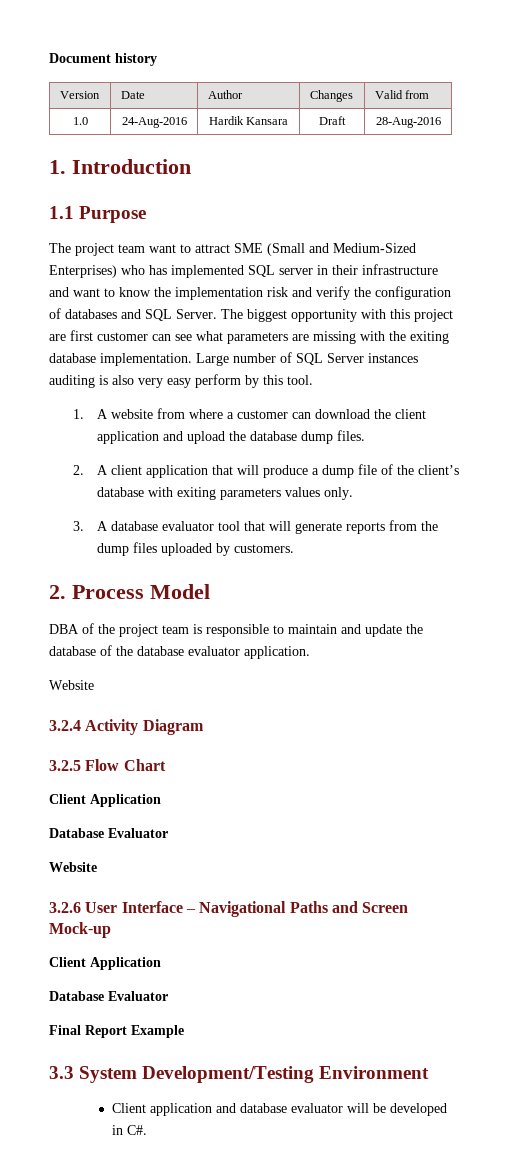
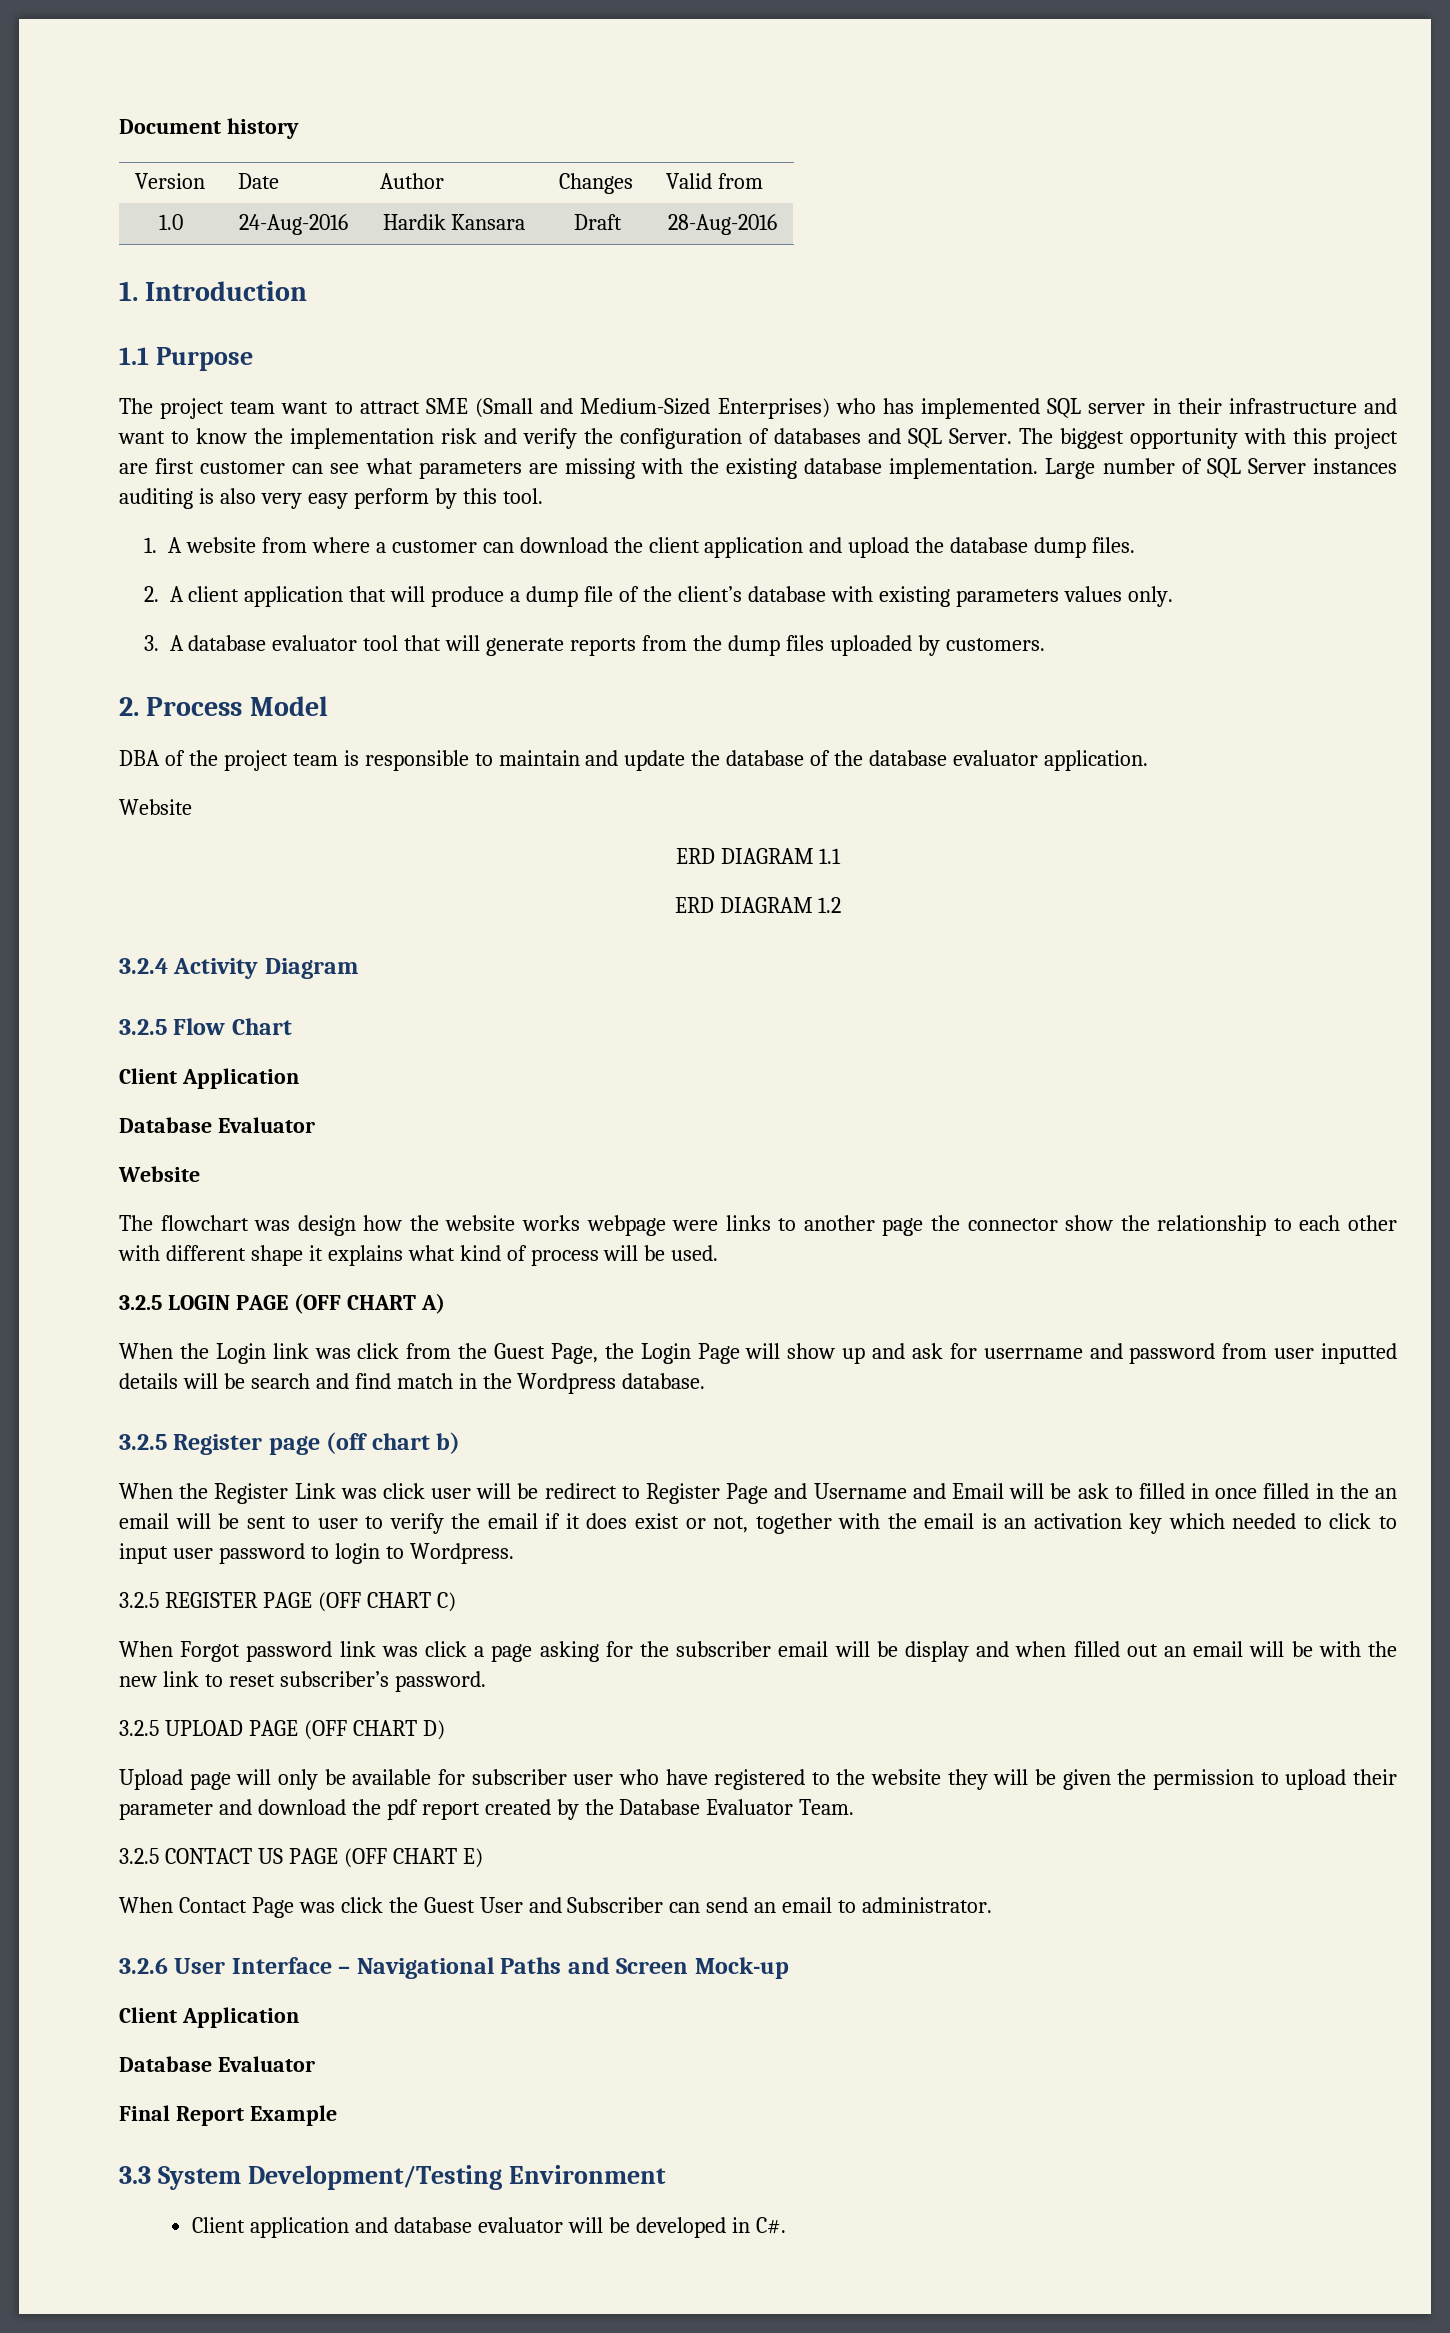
[410,331,449,344] exiting -> [726,458,798,479] existing
[176,487,216,500] exiting -> [878,586,950,607] existing
(94, 685) none -> [675,848,842,864] [674,897,842,913] // ERD DIAGRAM 1.1 // ERD DIAGRAM 1.2
(97, 867) none -> [119,1215,1398,1236] [118,1245,719,1266] [119,1293,445,1314] [119,1343,1397,1364] [119,1373,706,1394] [119,1432,461,1455] [119,1483,1398,1504] [119,1513,1397,1534] [119,1543,514,1564] [119,1592,456,1612] [119,1641,1398,1662] [119,1671,486,1692] [119,1720,445,1740] [119,1769,1398,1790] [119,1799,855,1820] [119,1848,483,1868] [119,1897,993,1918] // The flowchart was design how the website works webpage were links to another page the connector show the relationship to each other with different shape it explains what kind of process will be used. // 3.2.5 LOGIN PAGE (OFF CHART A) // When the Login link was click from the Guest Page, the Login Page will show up and ask for userrname and password from user inputted details will be search and find match in the Wordpress database. // 3.2.5 Register page (off chart b) // When the Register Link was click user will be redirect to Register Page and Username and Email will be ask to filled in once filled in the an email will be sent to user to verify the email if it does exist or not, together with the email is an activation key which needed to click to input user password to login to Wordpress. // 3.2.5 REGISTER PAGE (OFF CHART C) // When Forgot password link was click a page asking for the subscriber email will be display and when filled out an email will be with the new link to reset subscriber’s password. // 3.2.5 UPLOAD PAGE (OFF CHART D) // Upload page will only be available for subscriber user who have registered to the website they will be given the permission to upload their parameter and download the pdf report created by the Database Evaluator Team. // 3.2.5 CONTACT US PAGE (OFF CHART E) // When Contact Page was click the Guest User and Subscriber can send an email to administrator.

